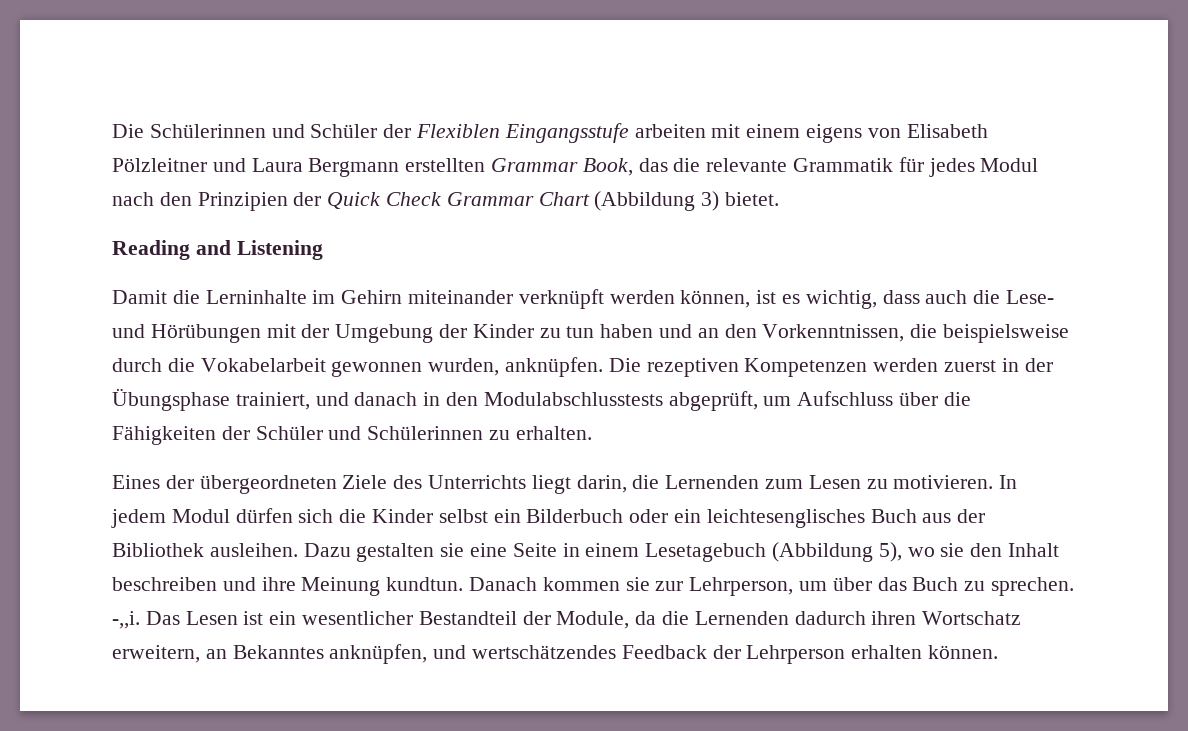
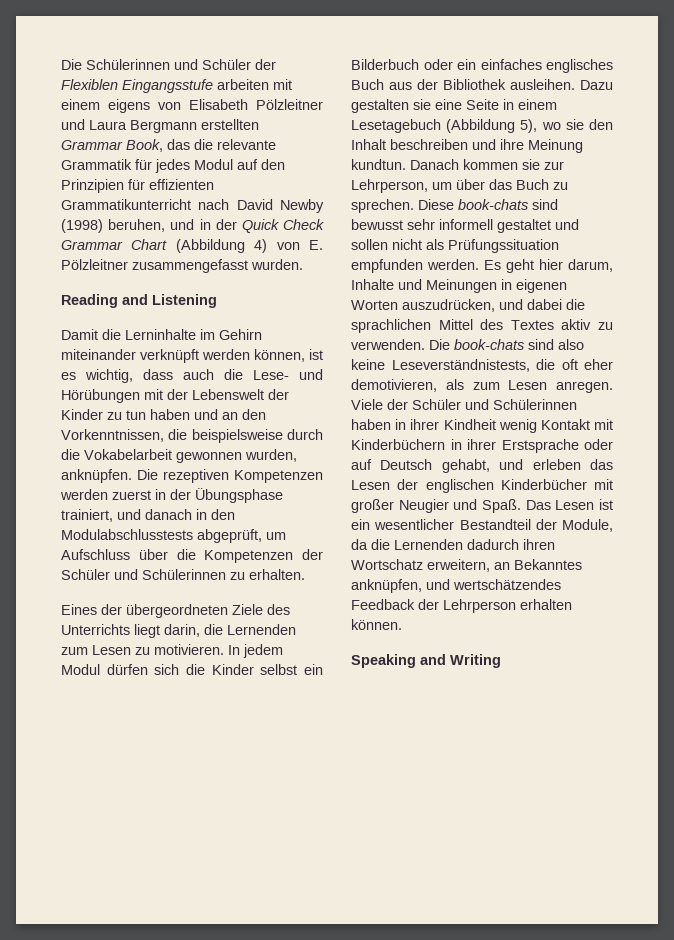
[112,192,154,206] nach -> [237,159,258,170] auf
(288, 201) none -> [128,179,214,190] [61,199,324,213] [61,219,211,233] für effizienten Grammatikunterricht nach David Newby (1998) beruhen, und in
[701,191,780,211] 3) bietet. -> [254,239,323,253] [61,259,303,273] 4) von E. Pölzleitner zusammengefasst wurden.
[335,324,434,343] Umgebung -> [192,389,264,400] Lebenswelt
[112,426,216,445] Fähigkeiten -> [204,550,294,563] Kompetenzen
[706,509,865,528] leichtesenglisches -> [480,59,613,73] einfaches englisches
[112,611,140,629] -,,i. -> [418,199,558,210] [351,219,579,233] [351,239,559,253] [351,259,613,273] [351,279,567,293] [351,299,585,312] [351,319,613,333] [351,339,584,350] [351,359,613,372] [351,379,613,393] [351,399,577,410] [351,419,613,433] [351,439,613,453] [351,459,613,473] [351,479,613,493] [351,499,521,513] Diese book-chats sind bewusst sehr informell gestaltet und sollen nicht als Prüfungssituation empfunden werden. Es geht hier darum, Inhalte und Meinungen in eigenen Worten auszudrücken, und dabei die sprachlichen Mittel des Textes aktiv zu verwenden. Die book-chats sind also keine Leseverständnistests, die oft eher demotivieren, als zum Lesen anregen. Viele der Schüler und Schülerinnen haben in ihrer Kindheit wenig Kontakt mit Kinderbüchern in ihrer Erstsprache oder auf Deutsch gehabt, und erleben das Lesen der englischen Kinderbücher mit großer Neugier und Spaß.
(999, 652) none -> [351,654,501,668] // Speaking and Writing

